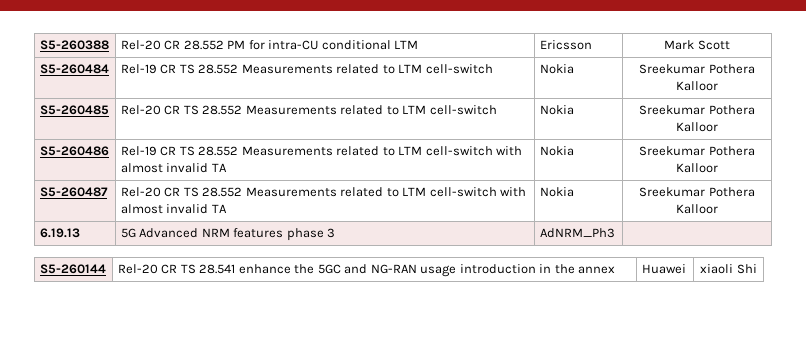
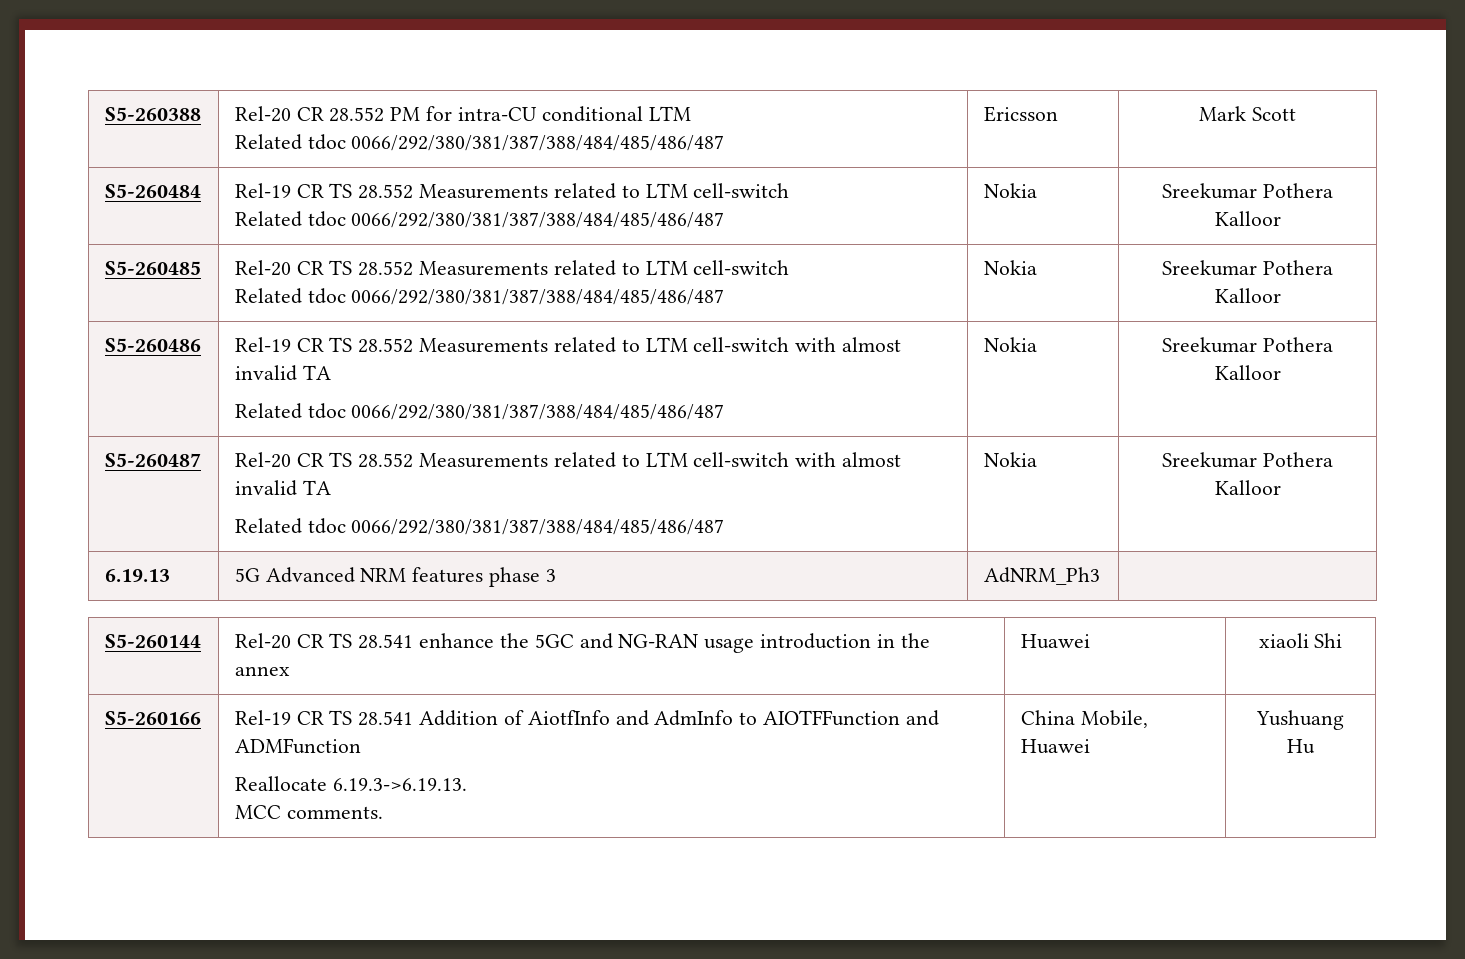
(419, 44) none -> [234,134,725,151] // Related tdoc 0066/292/380/381/387/388/484/485/486/487
(493, 69) none -> [234,211,725,228] // Related tdoc 0066/292/380/381/387/388/484/485/486/487
(497, 110) none -> [234,288,725,305] // Related tdoc 0066/292/380/381/387/388/484/485/486/487
(227, 167) none -> [234,403,725,420] // Related tdoc 0066/292/380/381/387/388/484/485/486/487
(227, 208) none -> [234,518,725,535] // Related tdoc 0066/292/380/381/387/388/484/485/486/487
(757, 269) none -> [104,711,201,725] [234,710,939,726] [234,738,361,754] [234,776,467,791] [234,805,383,819] [1020,710,1148,728] [1020,739,1090,754] [1256,710,1344,730] [1287,739,1315,754] // S5-260166 | Rel-19 CR TS 28.541 Addition of AiotfInfo and AdmInfo to AIOTFFunction and ADMFunction // Reallocate 6.19.3->6.19.13. // MCC comments. | China Mobile, Huawei | Yushuang Hu

